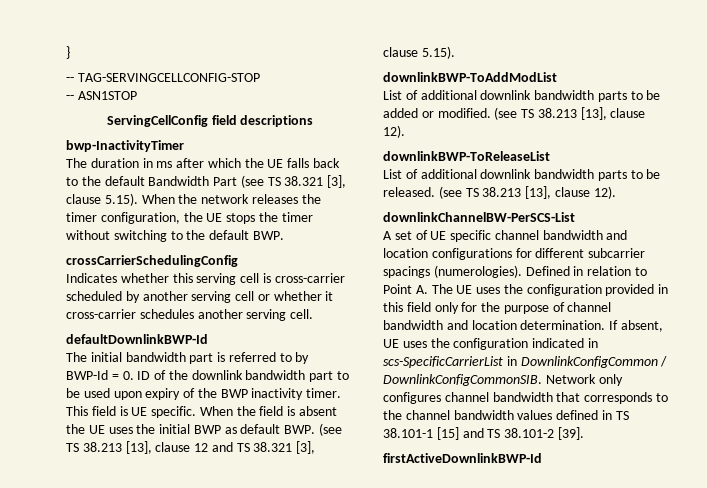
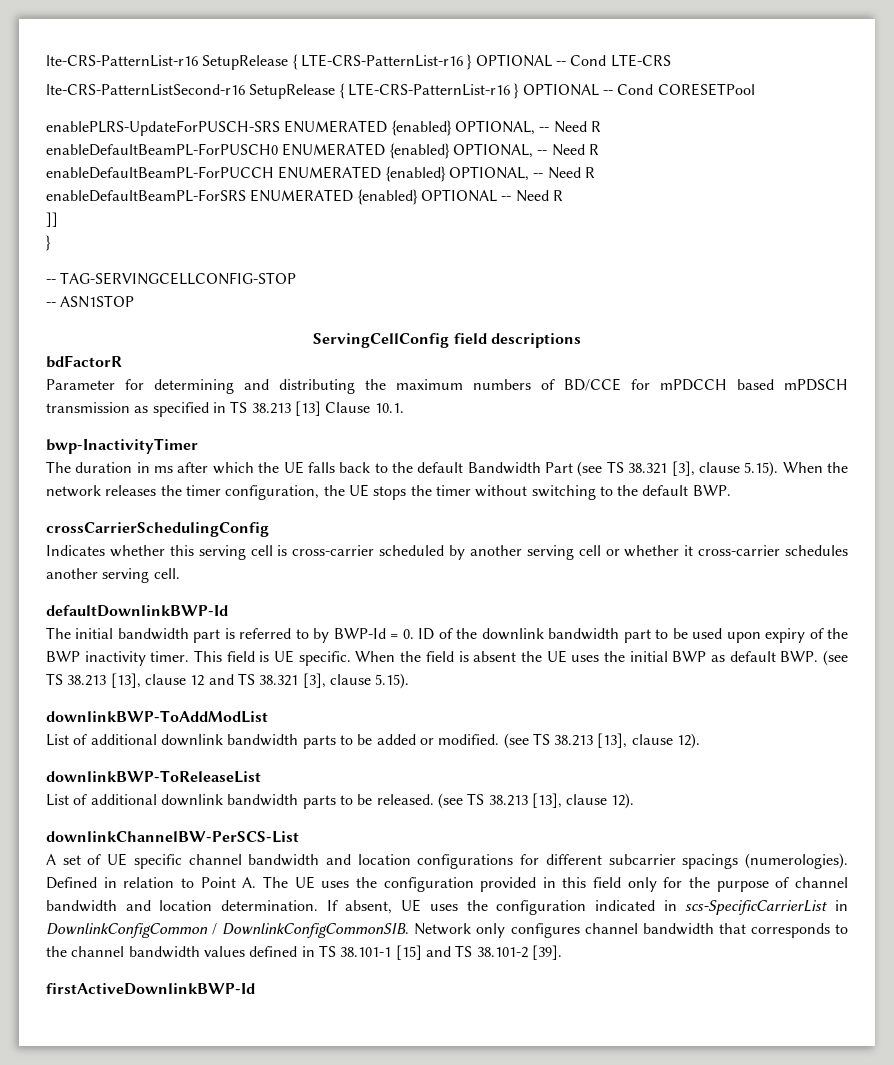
(66, 52) none -> [46,54,671,70] [46,83,755,99] [46,120,601,136] [46,143,599,159] [46,166,595,182] [46,189,563,205] [46,212,58,227] lte-CRS-PatternList-r16 SetupRelease { LTE-CRS-PatternList-r16 } OPTIONAL -- Cond LTE-CRS // lte-CRS-PatternListSecond-r16 SetupRelease { LTE-CRS-PatternList-r16 } OPTIONAL -- Cond CORESETPool // enablePLRS-UpdateForPUSCH-SRS ENUMERATED {enabled} OPTIONAL, -- Need R // enableDefaultBeamPL-ForPUSCH0 ENUMERATED {enabled} OPTIONAL, -- Need R // enableDefaultBeamPL-ForPUCCH ENUMERATED {enabled} OPTIONAL, -- Need R // enableDefaultBeamPL-ForSRS ENUMERATED {enabled} OPTIONAL -- Need R // ]] //
(314, 121) none -> [46,355,122,368] [46,378,848,394] [46,401,404,417] // bdFactorR // Parameter for determining and distributing the maximum numbers of BD/CCE for mPDCCH based mPDSCH transmission as specified in TS 38.213 [13] Clause 10.1.

